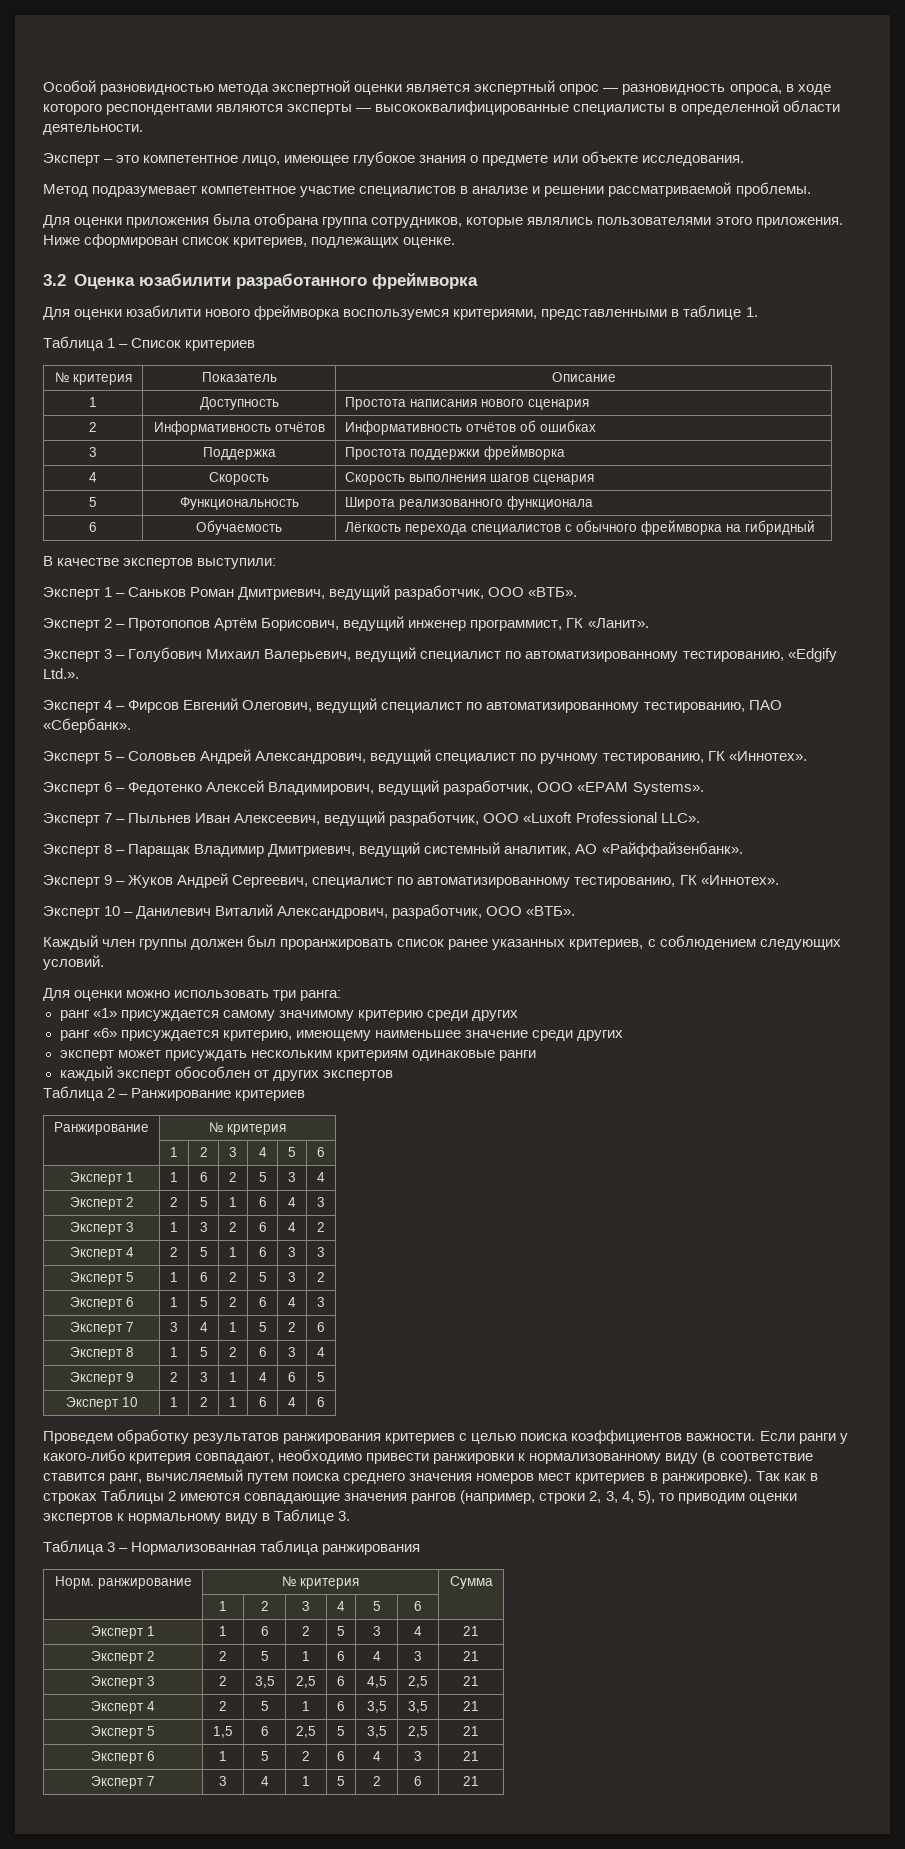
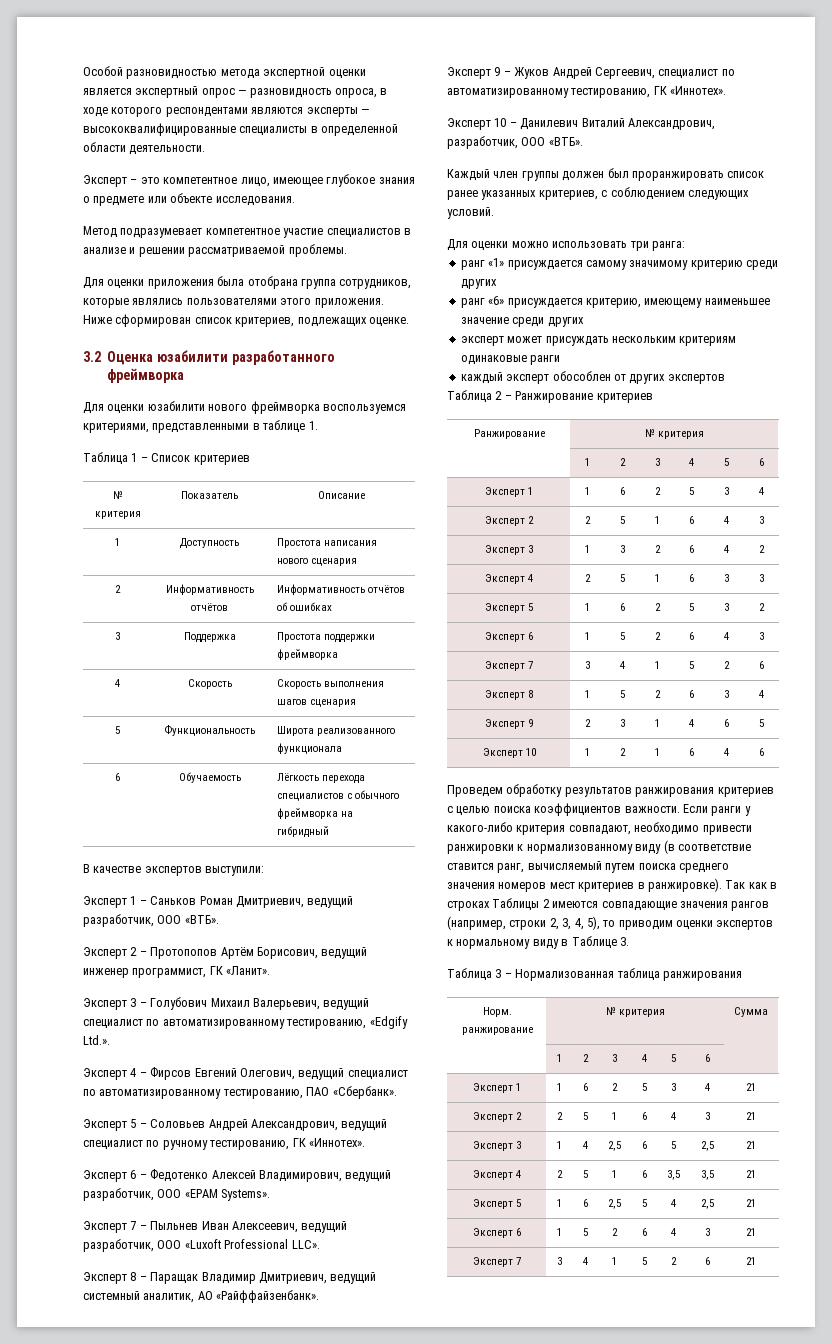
[219,1676,227,1686] [254,1676,275,1688] 2 | 3,5 -> [557,1141,562,1149] [582,1141,588,1149] 1 | 4
[366,1676,387,1688] 4,5 -> [671,1141,676,1149] 5
[213,1726,233,1738] 1,5 -> [557,1199,562,1207] 1
[366,1726,387,1738] 3,5 -> [671,1199,676,1207] 4

